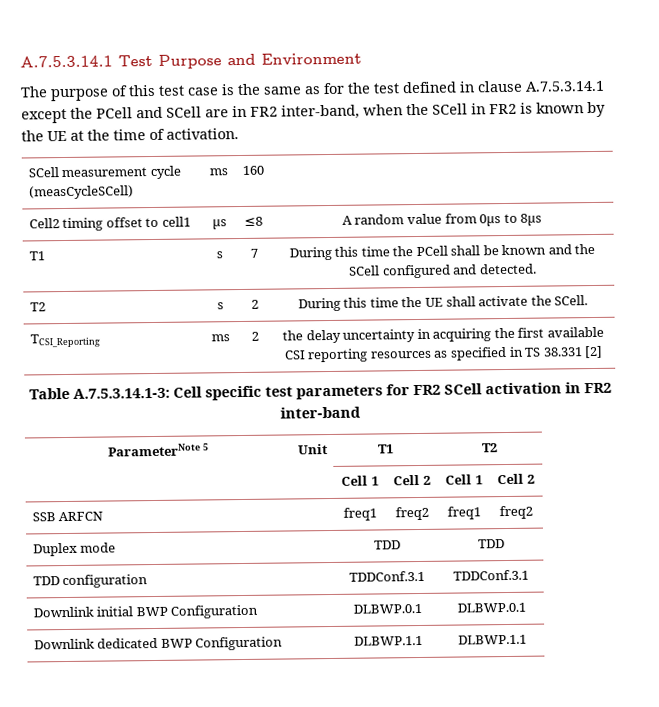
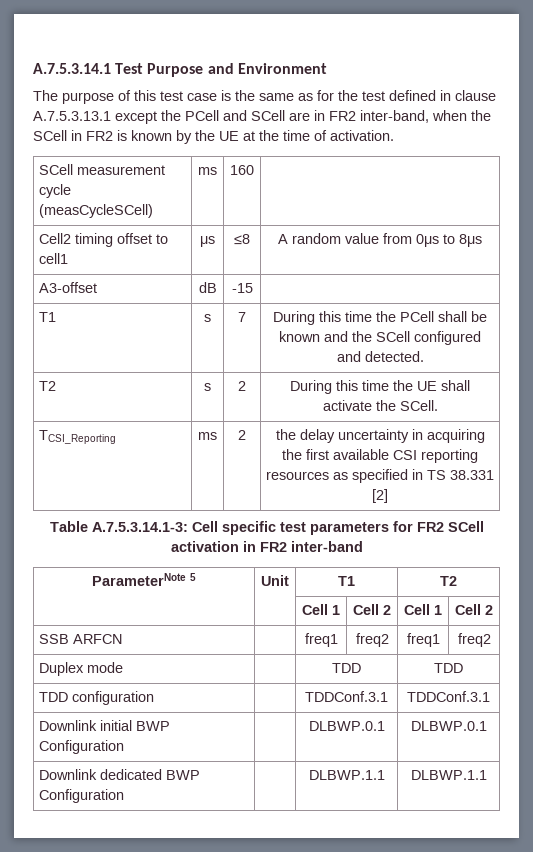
[525,80,605,92] A.7.5.3.14.1 -> [33,111,111,121] A.7.5.3.13.1
(543, 219) none -> [38,282,97,293] [198,282,217,293] [231,283,253,293] // A3-offset | dB | -15 |

